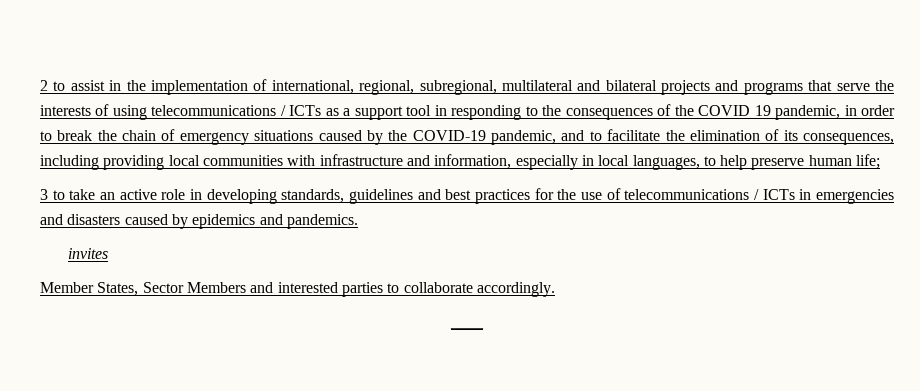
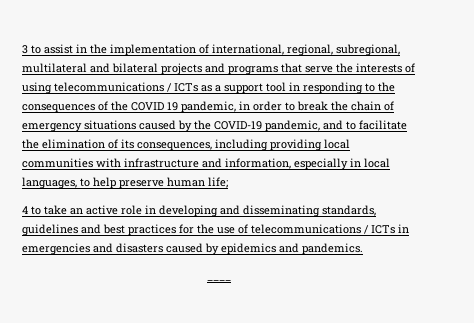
[40,80,48,91] 2 -> [22,45,28,54] 3
[40,189,48,200] 3 -> [22,206,28,214] 4
(277, 196) none -> [220,205,320,217] and disseminating
[68,248,109,259] [40,282,555,297] // invites // Member States, Sector Members and interested parties to collaborate accordingly. -> (363, 249) none

